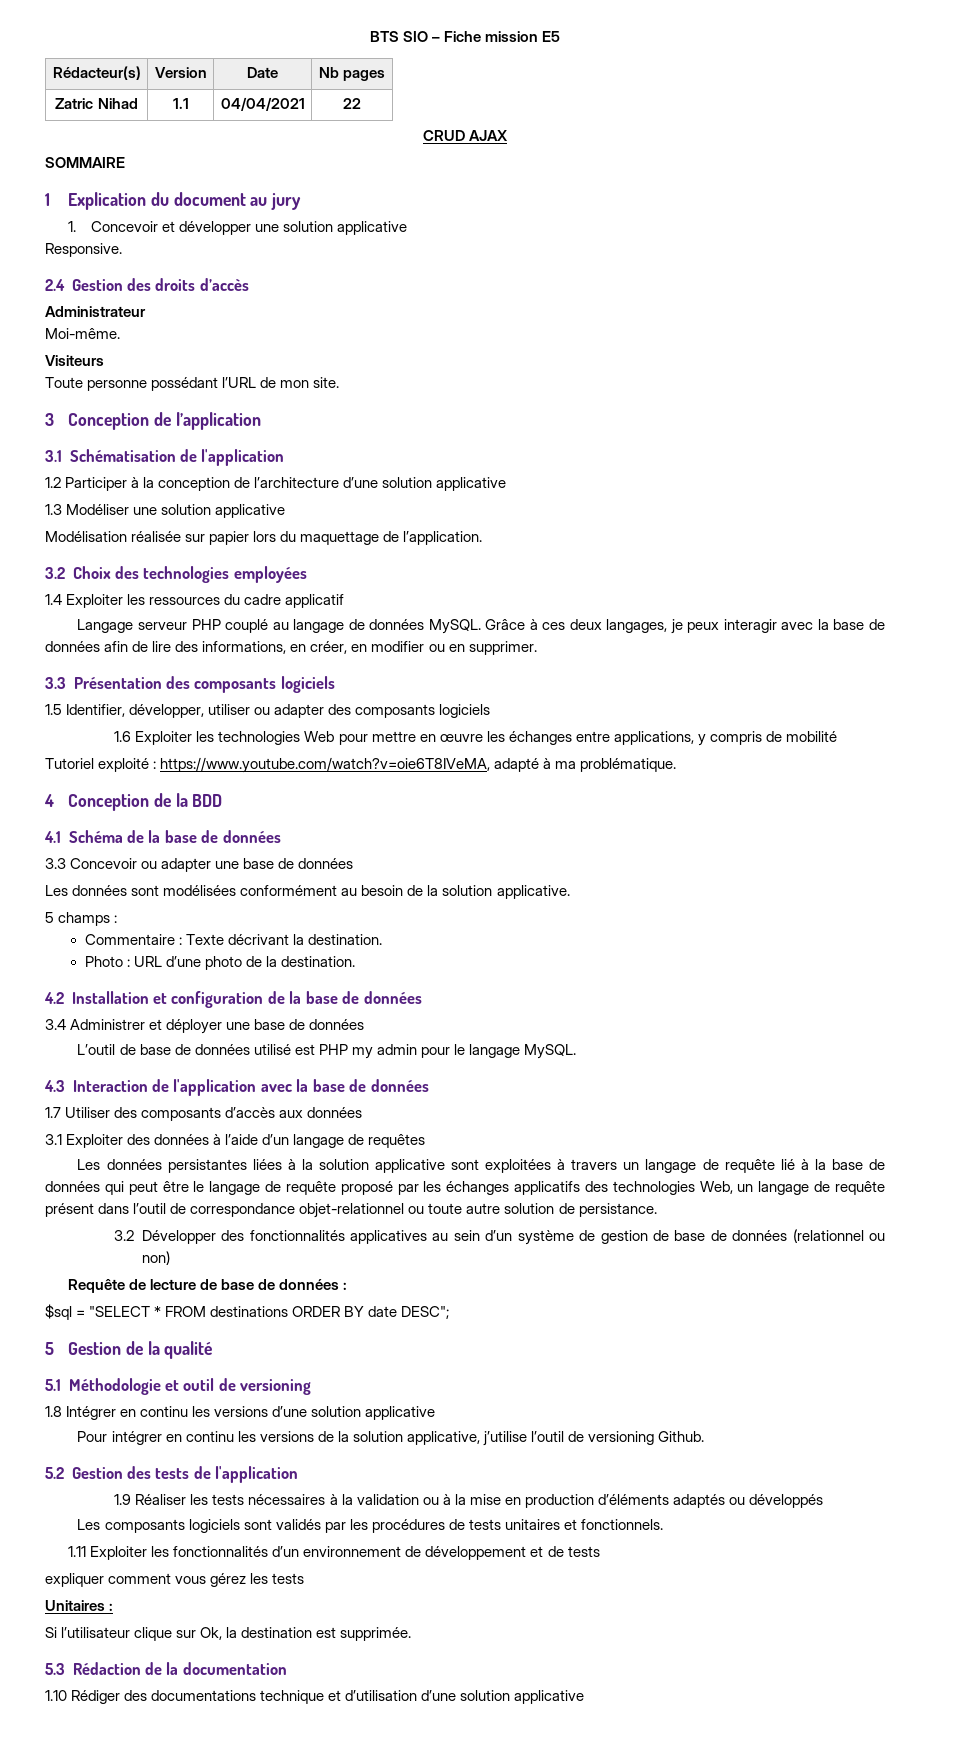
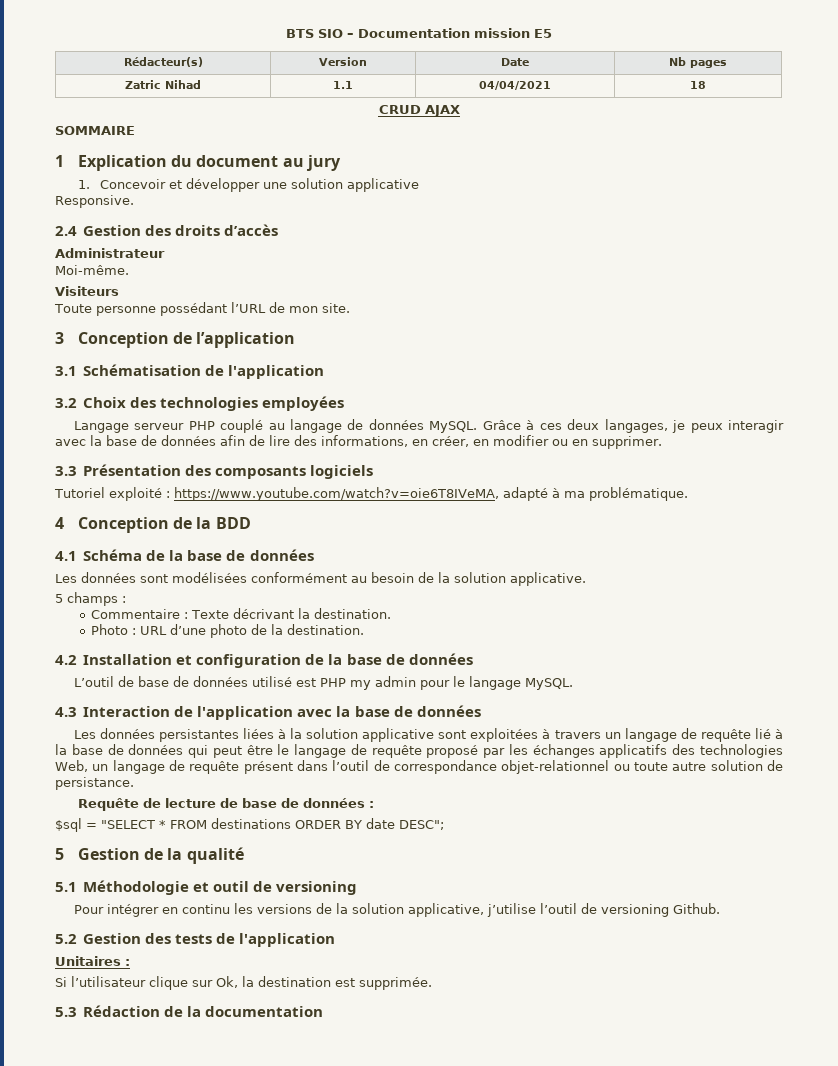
[444,31,482,42] Fiche -> [358,28,470,38] Documentation
[343,98,361,109] 22 -> [690,81,706,89] 18
[45,477,507,491] [45,504,286,518] [45,531,483,545] // 1.2 Participer à la conception de l’architecture d’une solution applicative // 1.3 Modéliser une solution applicative // Modélisation réalisée sur papier lors du maquettage de l’application. -> (325, 372) none
[45,594,345,608] // 1.4 Exploiter les ressources du cadre applicatif -> (345, 403) none
[45,704,491,718] [114,731,838,746] // 1.5 Identifier, développer, utiliser ou adapter des composants logiciels // 1.6 Exploiter les technologies Web pour mettre en œuvre les échanges entre applications, y compris de mobilité -> (374, 472) none
[45,858,354,872] // 3.3 Concevoir ou adapter une base de données -> (314, 555) none
[45,1019,365,1034] // 3.4 Administrer et déployer une base de données -> (473, 659) none
[45,1107,363,1121] [45,1134,426,1148] // 1.7 Utiliser des composants d’accès aux données // 3.1 Exploiter des données à l’aide d’un langage de requêtes -> (481, 711) none
[114,1229,885,1245] [141,1251,170,1265] // 3.2 Développer des fonctionnalités applicatives au sein d’un système de gestion de base de données (relationnel ou non) -> (134, 783) none
[45,1406,436,1420] // 1.8 Intégrer en continu les versions d’une solution applicative -> (358, 888) none
[114,1494,824,1508] [77,1519,664,1533] [68,1546,600,1560] [45,1573,305,1587] // 1.9 Réaliser les tests nécessaires à la validation ou à la mise en production d’éléments adaptés ou développés // Les composants logiciels sont validés par les procédures de tests unitaires et fonctionnels. // 1.11 Exploiter les fonctionnalités d’un environnement de développement et de tests // expliquer comment vous gérez les tests -> (336, 940) none
[45,1690,585,1704] // 1.10 Rédiger des documentations technique et d’utilisation d’une solution applicative -> (324, 1011) none

